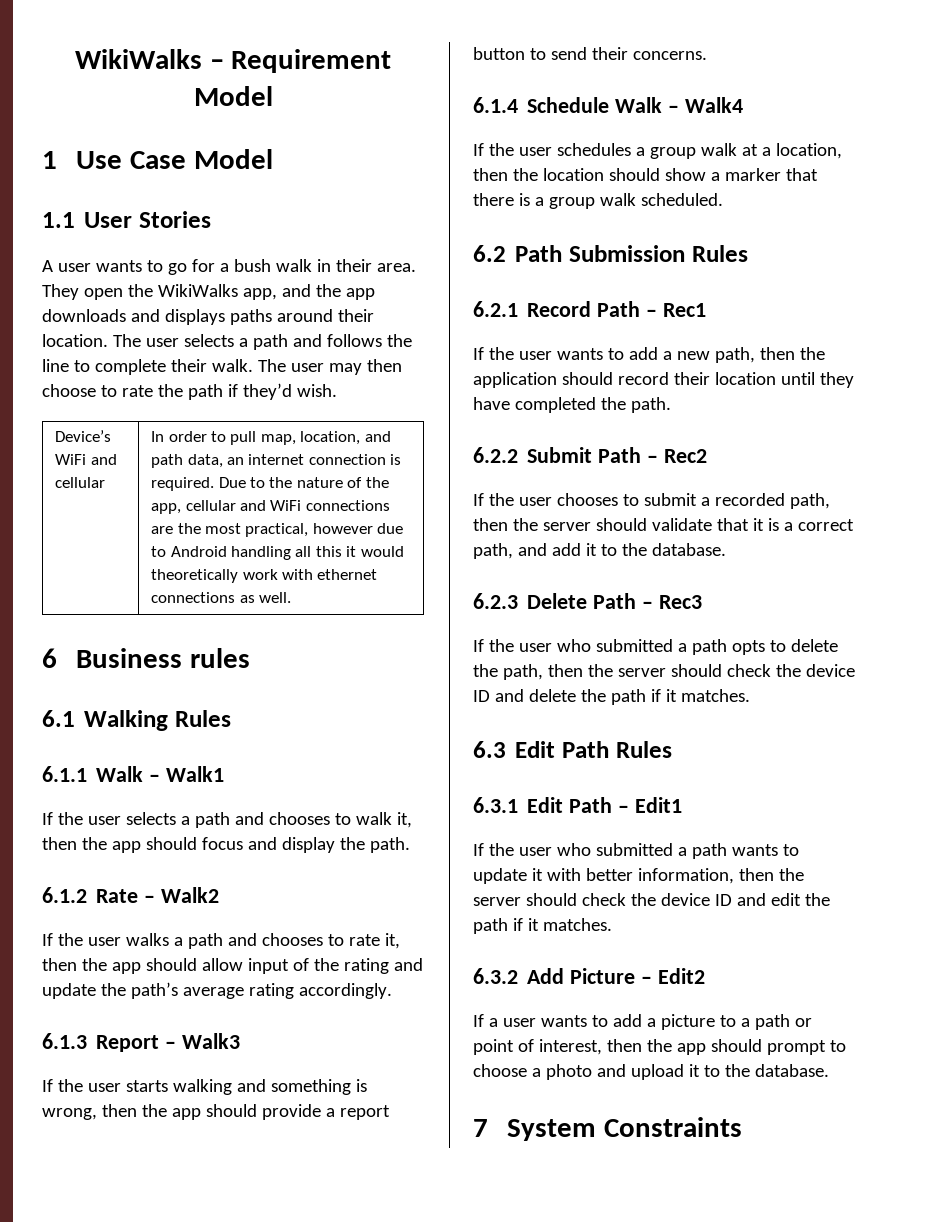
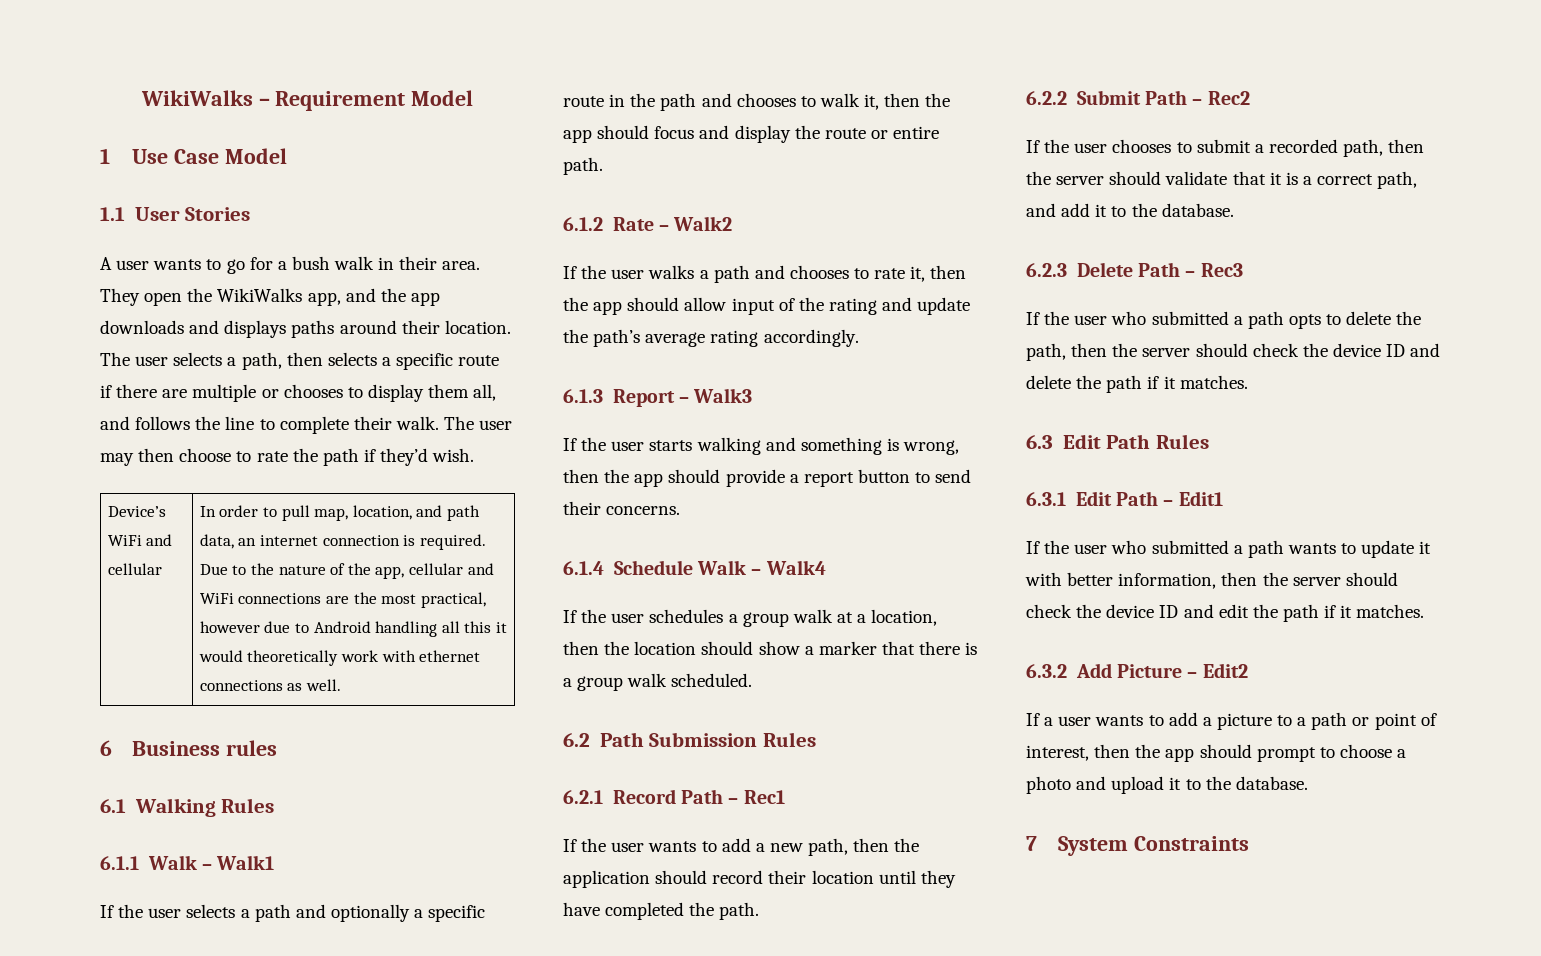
[252,334,288,350] path -> [241,352,500,370] [100,384,497,402] path, then selects a specific route if there are multiple or chooses to display them all,
(264, 818) none -> [330,904,486,922] [563,93,732,111] optionally a specific route in the path and
(365, 843) none -> [824,126,940,139] route or entire

